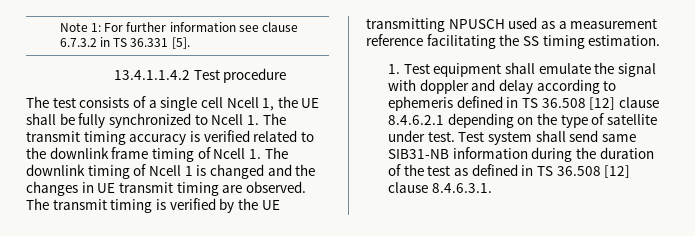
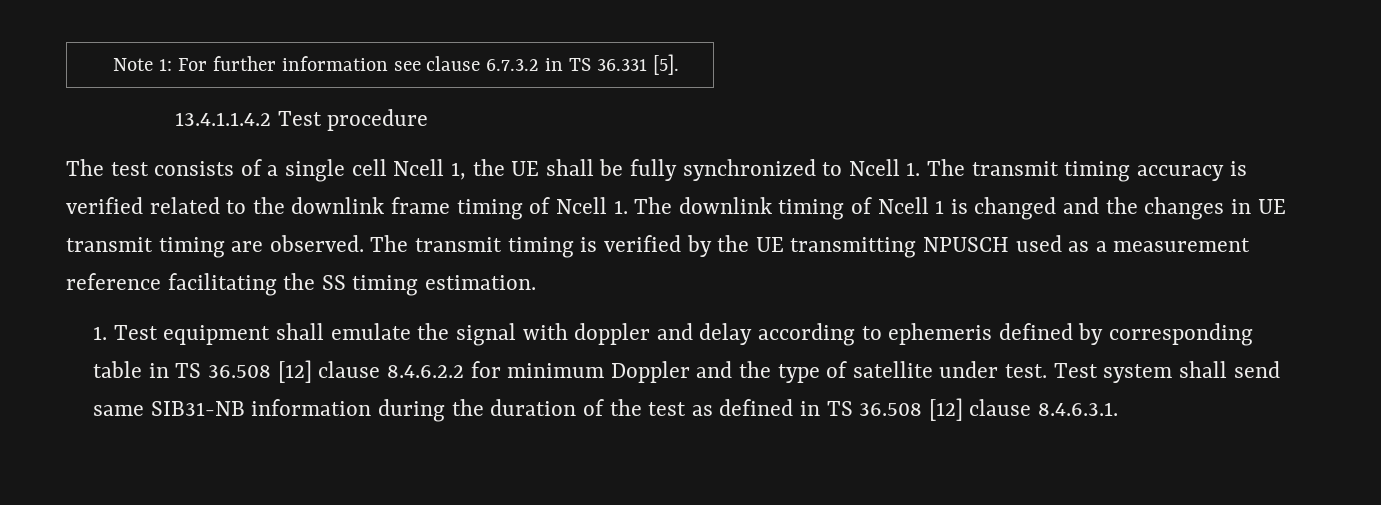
[506,97,659,110] [387,113,534,128] in TS 36.508 [12] clause 8.4.6.2.1 depending on -> [1078,323,1254,346] [93,360,733,383] by corresponding table in TS 36.508 [12] clause 8.4.6.2.2 for minimum Doppler and

